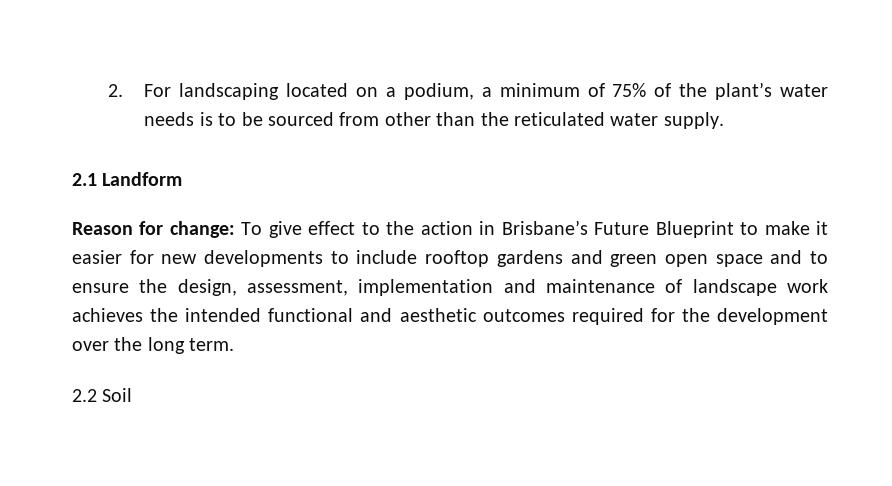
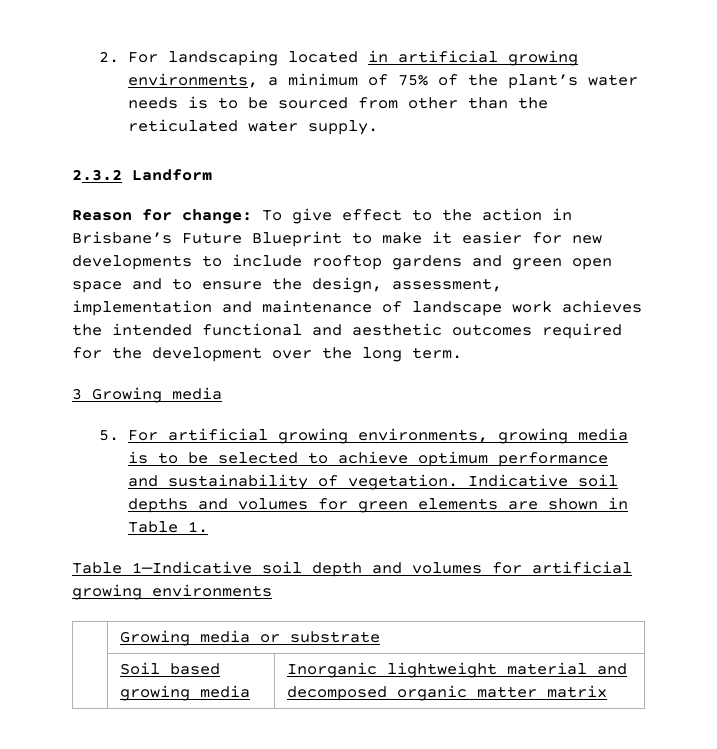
[356,83,474,100] on a podium, -> [367,50,578,66] [127,73,258,88] in artificial growing environments,
[72,173,97,186] 2.1 -> [72,169,122,181] 2.3.2
[72,388,133,402] 2.2 Soil -> [72,387,222,403] [99,428,628,444] [127,451,608,467] [127,474,618,490] [127,497,628,513] [127,521,208,533] [72,561,632,577] [72,584,272,600] [120,630,381,646] [120,662,221,675] [120,685,251,701] [287,662,628,678] [287,685,608,701] 3 Growing media // 5. For artificial growing environments, growing media is to be selected to achieve optimum performance and sustainability of vegetation. Indicative soil depths and volumes for green elements are shown in Table 1. // Table 1—Indicative soil depth and volumes for artificial growing environments // | Growing media or substrate // | Soil based growing media | Inorganic lightweight material and decomposed organic matter matrix

